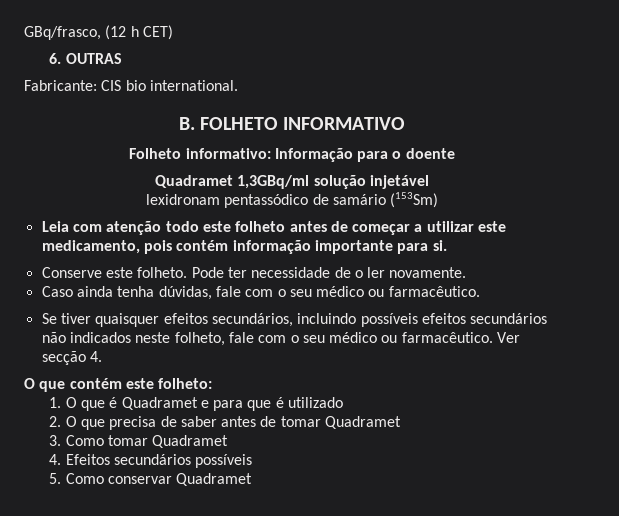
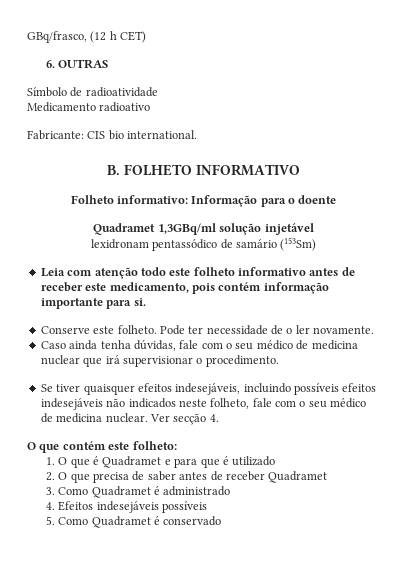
(122, 58) none -> [27,87,158,97] [27,102,151,112] // Símbolo de radioatividade // Medicamento radioativo
[289,221,474,235] antes de começar a utilizar -> [238,267,355,276] [40,282,83,292] informativo antes de receber
[368,286,480,297] ou farmacêutico. -> [296,340,358,350] [40,355,279,367] de medicina nuclear que irá supervisionar o procedimento.
[211,313,293,327] secundários, -> [175,383,241,395] indesejáveis,
[470,313,548,324] secundários -> [40,398,103,410] indesejáveis
[381,332,493,343] ou farmacêutico. -> [40,413,148,423] de medicina nuclear.
[280,416,321,427] tomar -> [225,471,265,481] receber
[107,435,229,448] tomar Quadramet -> [91,486,231,498] Quadramet é administrado
[113,454,191,465] secundários -> [96,501,159,513] indesejáveis
[107,473,253,486] conservar Quadramet -> [91,516,222,528] Quadramet é conservado

